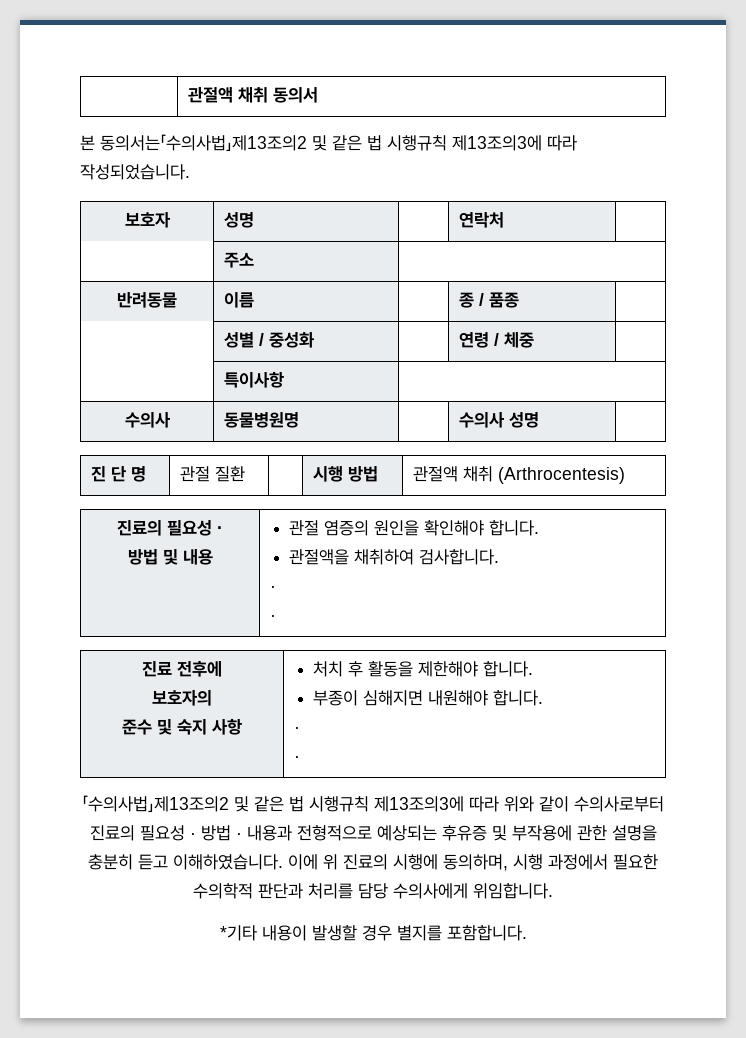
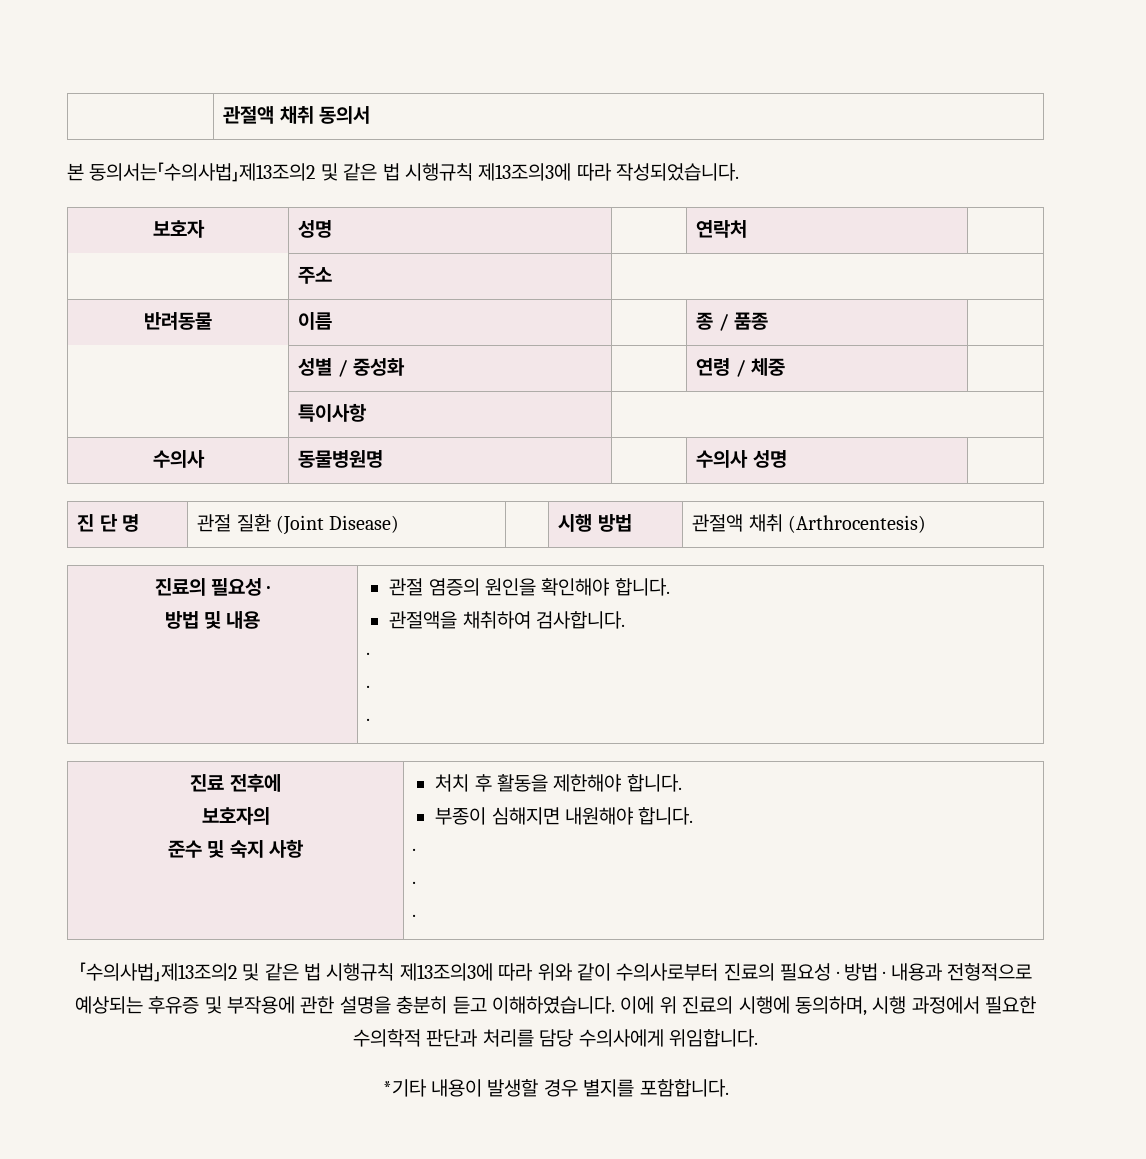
(246, 474) none -> [275,515,400,535] (Joint Disease)
(277, 618) none -> [367,718,371,726] // ·
(301, 759) none -> [413,914,417,922] // ·

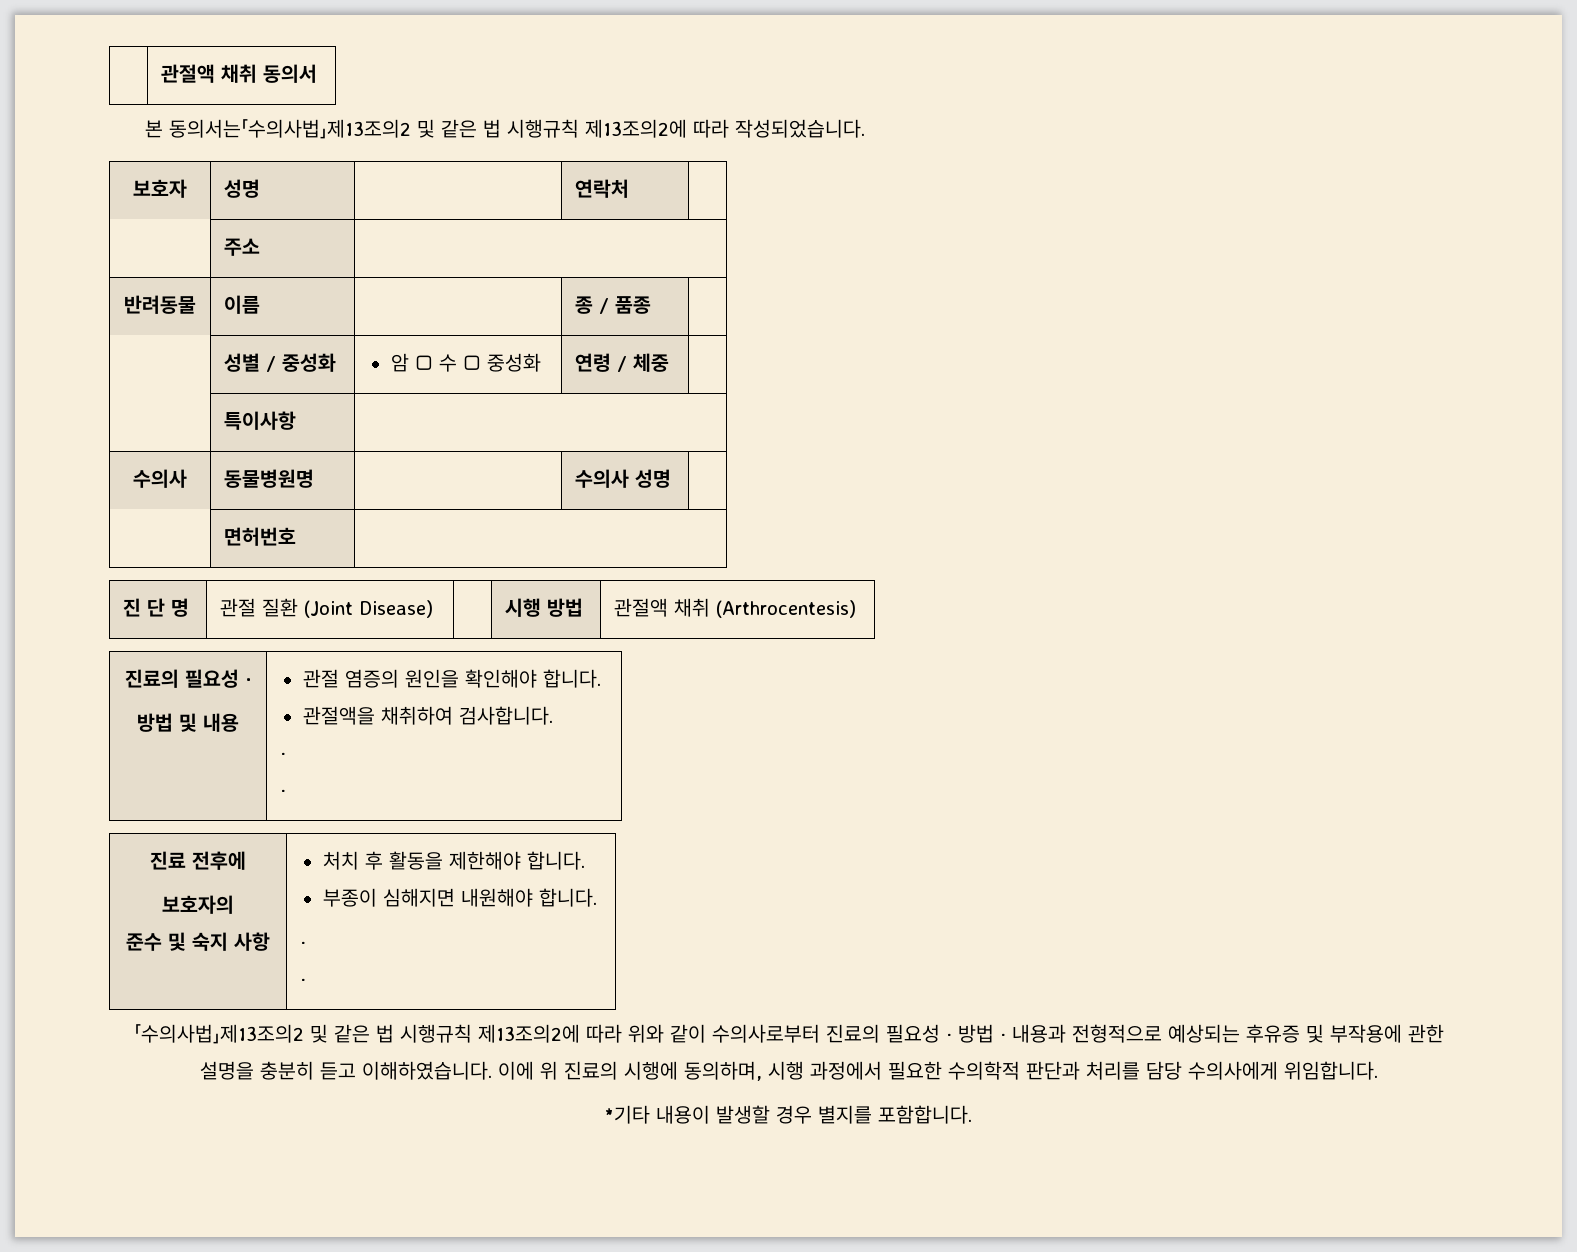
[478,163,572,181] 제13조의3에 -> [585,119,688,138] 제13조의2에
(405, 367) none -> [390,353,541,372] 암 □ 수 □ 중성화
(787, 459) none -> [224,527,297,546] // | 면허번호 |
[367,718,371,726] // · -> (287, 793) none
[413,914,417,922] [78,962,493,982] // · // 「수의사법」제13조의2 및 같은 법 시행규칙 제13조의3에 -> [133,1024,580,1044] // 「수의사법」제13조의2 및 같은 법 시행규칙 제13조의2에

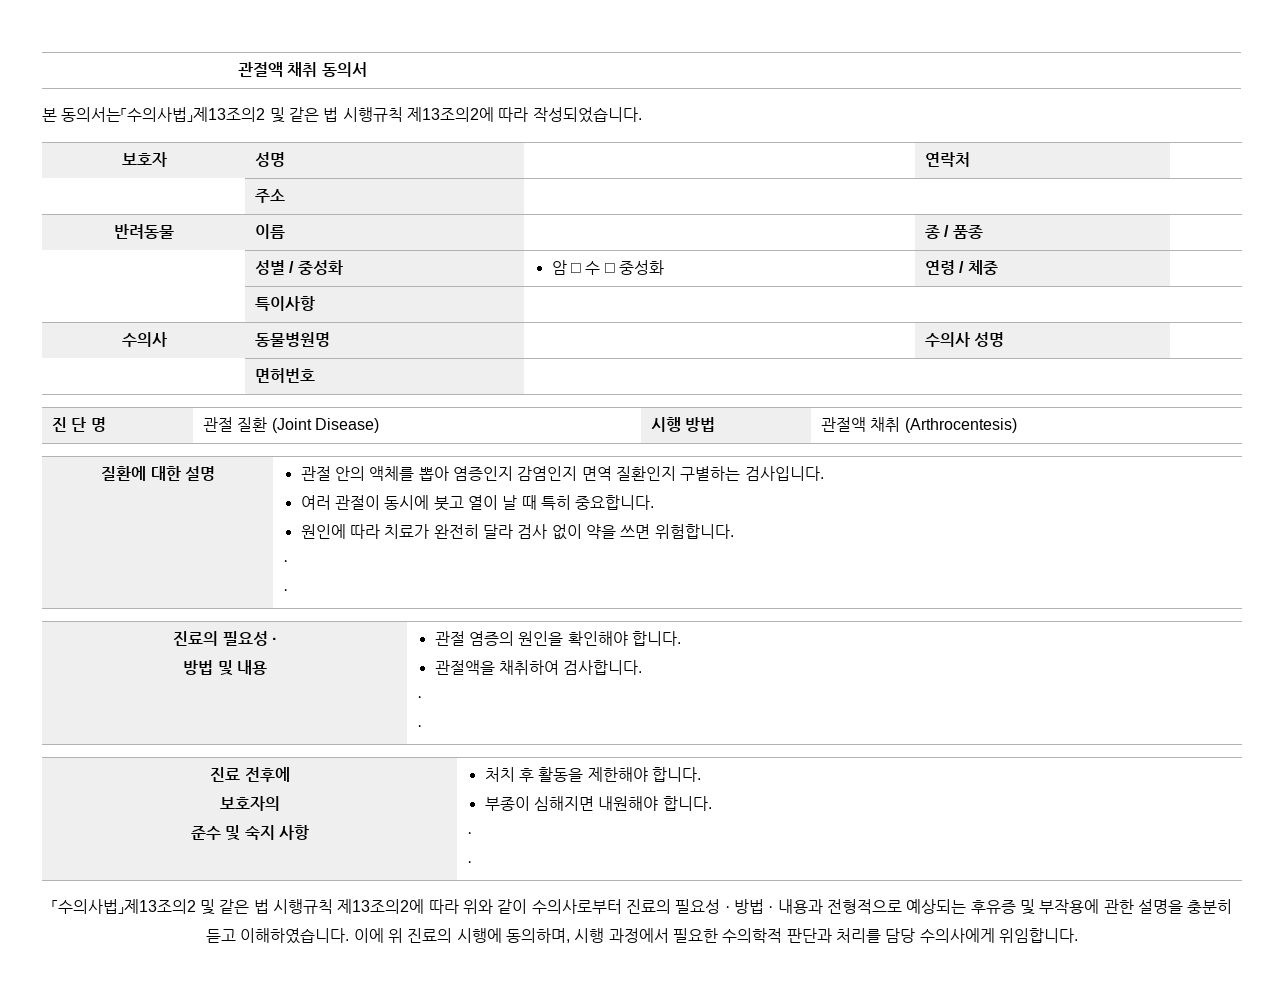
(857, 609) none -> [101,466,215,481] [300,466,824,481] [300,495,655,511] [300,524,734,540] [283,560,289,566] [283,589,289,595] // 질환에 대한 설명 | 관절 안의 액체를 뽑아 염증인지 감염인지 면역 질환인지 구별하는 검사입니다. // 여러 관절이 동시에 붓고 열이 날 때 특히 중요합니다. // 원인에 따라 치료가 완전히 달라 검사 없이 약을 쓰면 위험합니다. // · // ·
[605,1105,972,1124] // *기타 내용이 발생할 경우 별지를 포함합니다. -> (1078, 935) none

